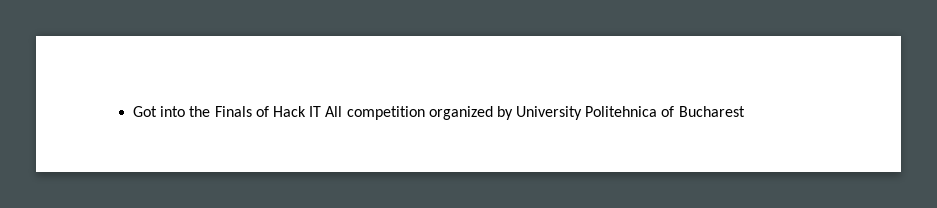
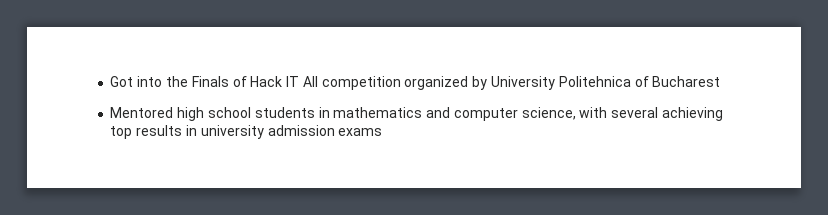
(745, 111) none -> [110,107,723,121] [110,125,383,139] // Mentored high school students in mathematics and computer science, with several achieving top results in university admission exams

